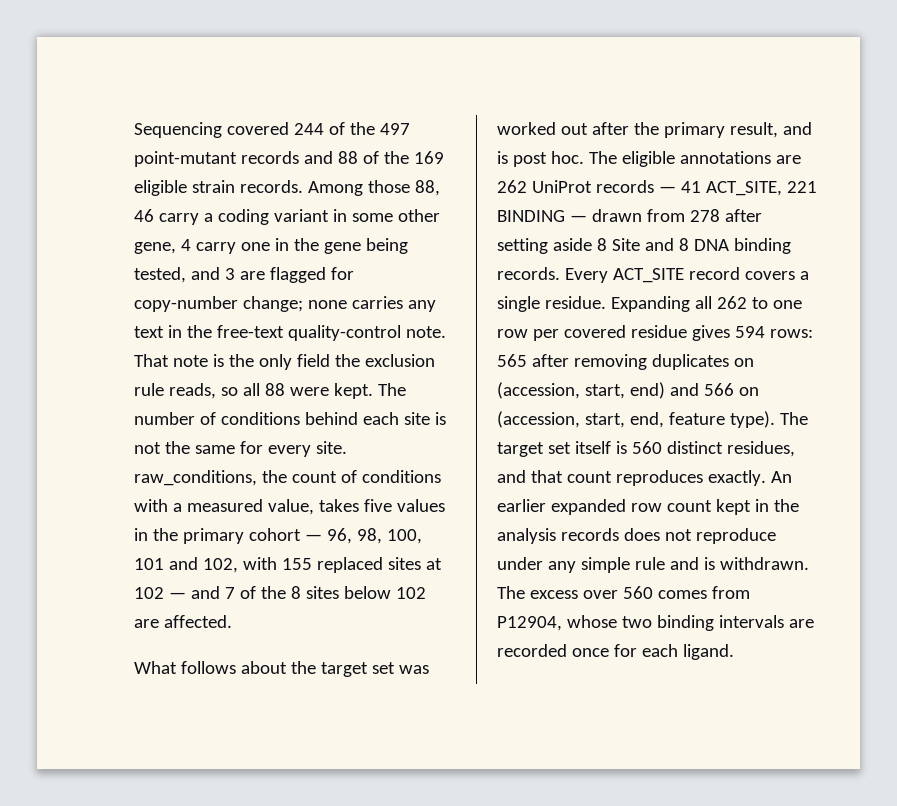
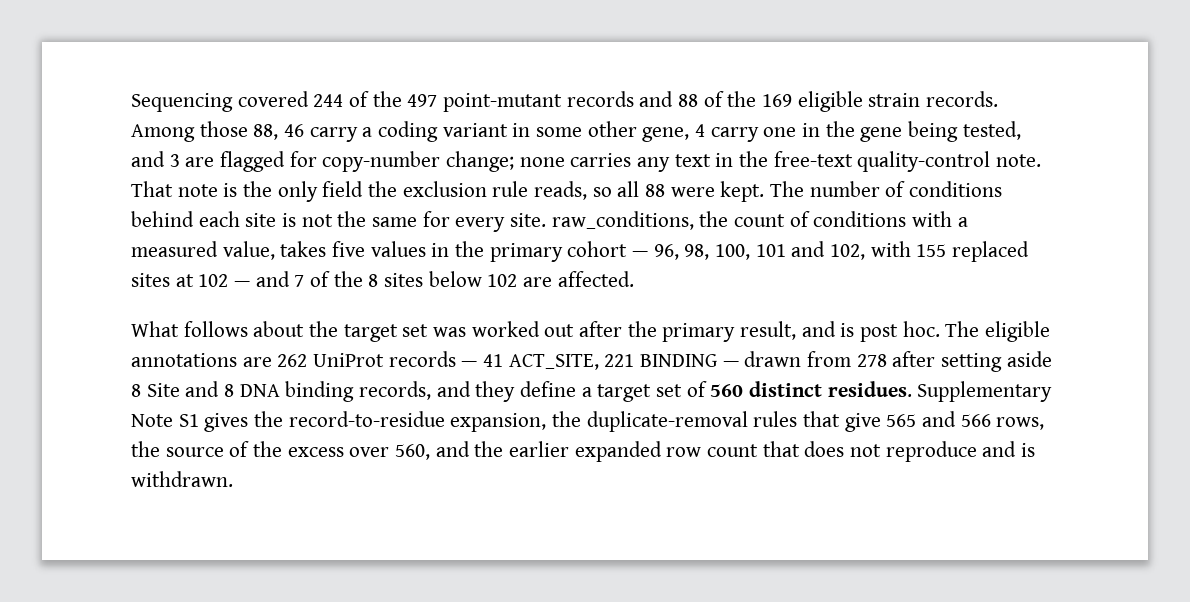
[497,267,809,283] [497,296,802,312] [497,325,813,341] [497,354,754,370] [497,382,759,399] [497,411,808,428] [497,441,795,457] [497,470,792,486] [497,499,799,515] [497,528,776,544] [497,557,809,573] [497,586,750,599] [497,615,814,631] [497,644,734,660] records. Every ACT_SITE record covers a single residue. Expanding all 262 to one row per covered residue gives 594 rows: 565 after removing duplicates on (accession, start, end) and 566 on (accession, start, end, feature type). The target set itself is 560 distinct residues, and that count reproduces exactly. An earlier expanded row count kept in the analysis records does not reproduce under any simple rule and is withdrawn. The excess over 560 comes from P12904, whose two binding intervals are recorded once for each ligand. -> [359,381,1053,402] [131,411,1045,432] [131,441,1036,462] [131,471,233,487] records, and they define a target set of 560 distinct residues. Supplementary Note S1 gives the record-to-residue expansion, the duplicate-removal rules that give 565 and 566 rows, the source of the excess over 560, and the earlier expanded row count that does not reproduce and is withdrawn.

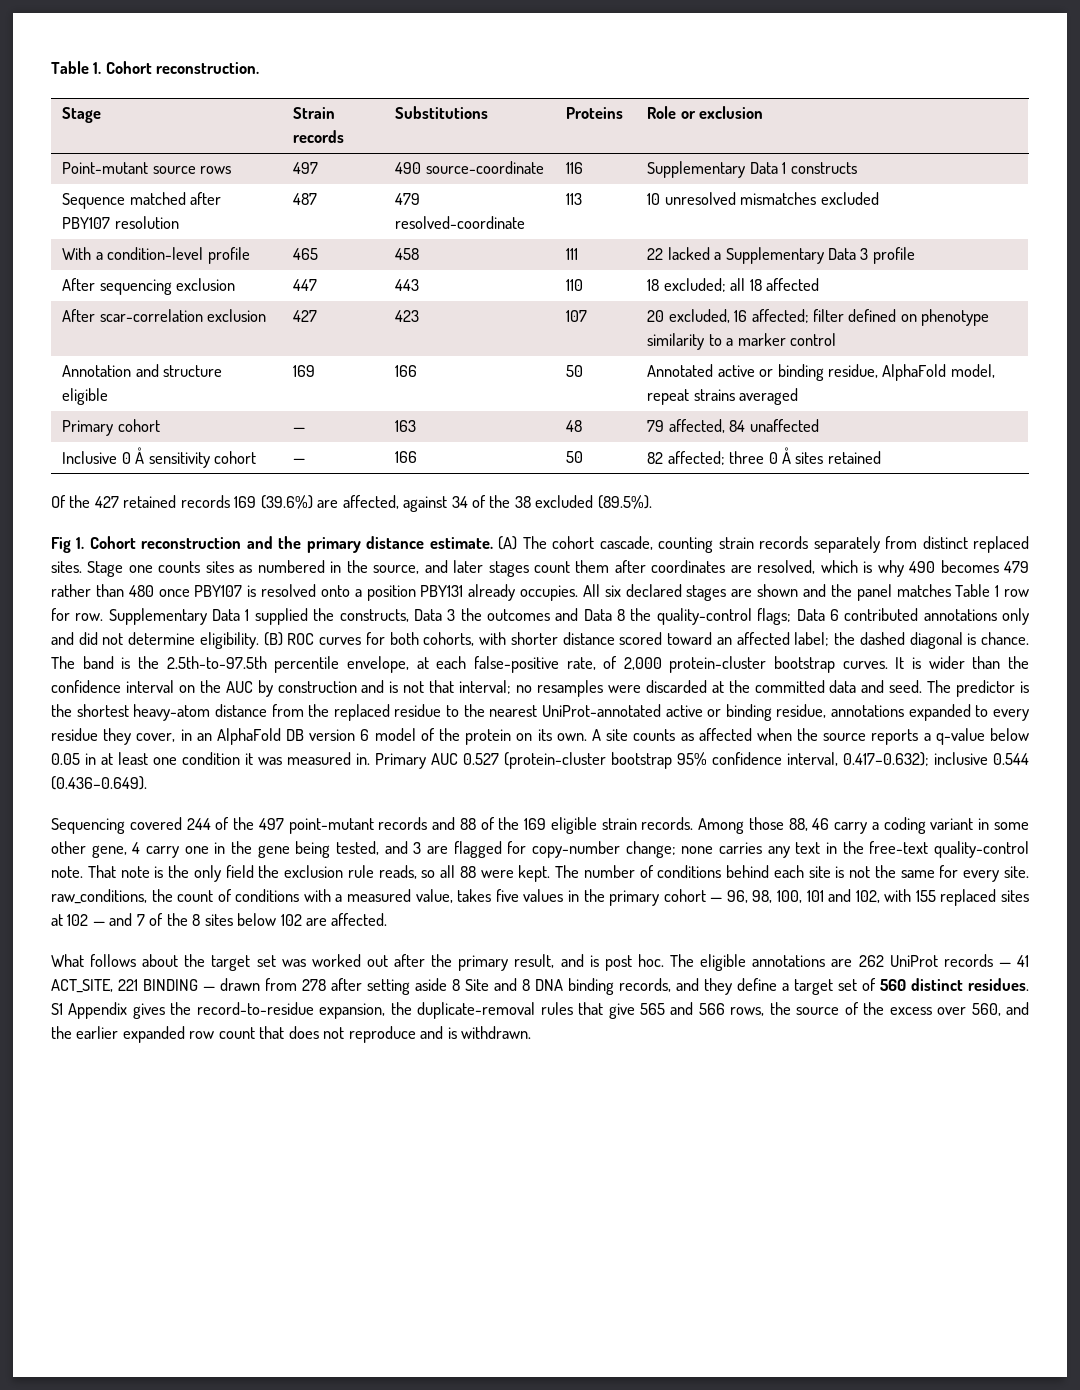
(131, 102) none -> [51,61,260,74] [62,107,102,123] [293,107,336,119] [293,130,345,143] [395,106,489,119] [566,107,624,119] [647,106,764,119] [62,162,232,174] [293,162,319,174] [395,161,544,174] [566,162,584,174] [647,161,857,178] [62,192,222,209] [62,216,179,229] [293,193,318,205] [395,193,421,205] [395,216,526,229] [566,193,583,205] [647,192,879,205] [62,247,250,264] [293,248,319,260] [395,248,420,260] [566,248,579,260] [647,247,915,264] [62,278,236,295] [293,279,318,291] [395,279,420,291] [566,279,584,291] [647,278,819,292] [62,309,267,322] [293,310,318,322] [395,310,420,322] [566,310,588,322] [647,309,990,326] [647,333,836,350] [62,364,223,377] [62,388,109,405] [293,365,316,377] [395,365,418,377] [566,365,584,377] [647,364,995,381] [647,388,799,405] [62,419,160,436] [293,427,306,432] [395,420,417,432] [566,420,583,432] [647,419,819,433] [62,447,256,468] [293,458,306,463] [395,451,418,463] [566,451,584,463] [647,447,881,465] [51,495,652,512] [51,536,1030,553] [51,560,1030,577] [51,584,1030,601] [51,608,1030,625] [51,632,1030,649] [51,656,1030,673] [51,680,1029,697] [51,704,1030,721] [51,728,1030,745] [51,752,1029,769] [51,776,147,790] Table 1. Cohort reconstruction. // Stage | Strain records | Substitutions | Proteins | Role or exclusion // Point-mutant source rows | 497 | 490 source-coordinate | 116 | Supplementary Data 1 constructs // Sequence matched after PBY107 resolution | 487 | 479 resolved-coordinate | 113 | 10 unresolved mismatches excluded // With a condition-level profile | 465 | 458 | 111 | 22 lacked a Supplementary Data 3 profile // After sequencing exclusion | 447 | 443 | 110 | 18 excluded; all 18 affected // After scar-correlation exclusion | 427 | 423 | 107 | 20 excluded, 16 affected; filter defined on phenotype similarity to a marker control // Annotation and structure eligible | 169 | 166 | 50 | Annotated active or binding residue, AlphaFold model, repeat strains averaged // Primary cohort | — | 163 | 48 | 79 affected, 84 unaffected // Inclusive 0 Å sensitivity cohort | — | 166 | 50 | 82 affected; three 0 Å sites retained // Of the 427 retained records 169 (39.6%) are affected, against 34 of the 38 excluded (89.5%). // Fig 1. Cohort reconstruction and the primary distance estimate. (A) The cohort cascade, counting strain records separately from distinct replaced sites. Stage one counts sites as numbered in the source, and later stages count them after coordinates are resolved, which is why 490 becomes 479 rather than 480 once PBY107 is resolved onto a position PBY131 already occupies. All six declared stages are shown and the panel matches Table 1 row for row. Supplementary Data 1 supplied the constructs, Data 3 the outcomes and Data 8 the quality-control flags; Data 6 contributed annotations only and did not determine eligibility. (B) ROC curves for both cohorts, with shorter distance scored toward an affected label; the dashed diagonal is chance. The band is the 2.5th-to-97.5th percentile envelope, at each false-positive rate, of 2,000 protein-cluster bootstrap curves. It is wider than the confidence interval on the AUC by construction and is not that interval; no resamples were discarded at the committed data and seed. The predictor is the shortest heavy-atom distance from the replaced residue to the nearest UniProt-annotated active or binding residue, annotations expanded to every residue they cover, in an AlphaFold DB version 6 model of the protein on its own. A site counts as affected when the source reports a q-value below 0.05 in at least one condition it was measured in. Primary AUC 0.527 (protein-cluster bootstrap 95% confidence interval, 0.417–0.632); inclusive 0.544 (0.436–0.649). //
[917,381,1053,402] [131,414,199,427] Supplementary Note S1 -> [51,1002,128,1019] S1 Appendix

